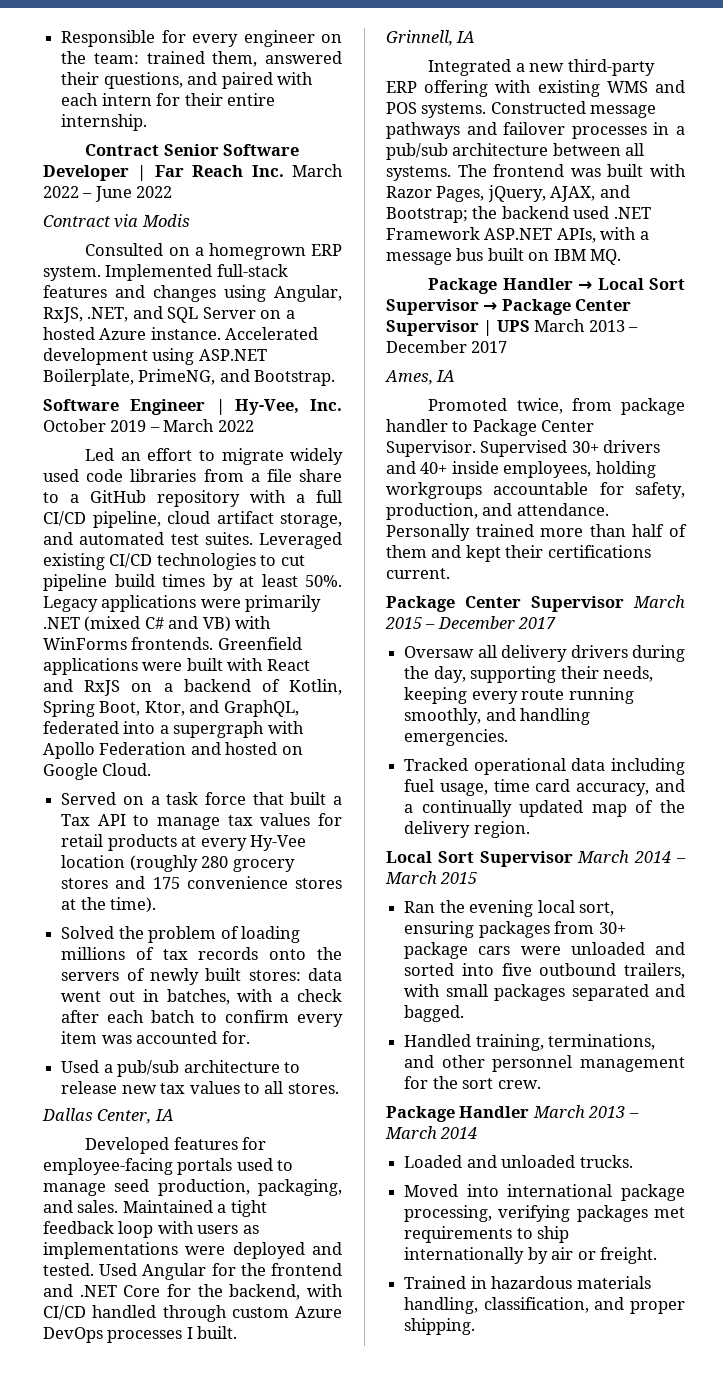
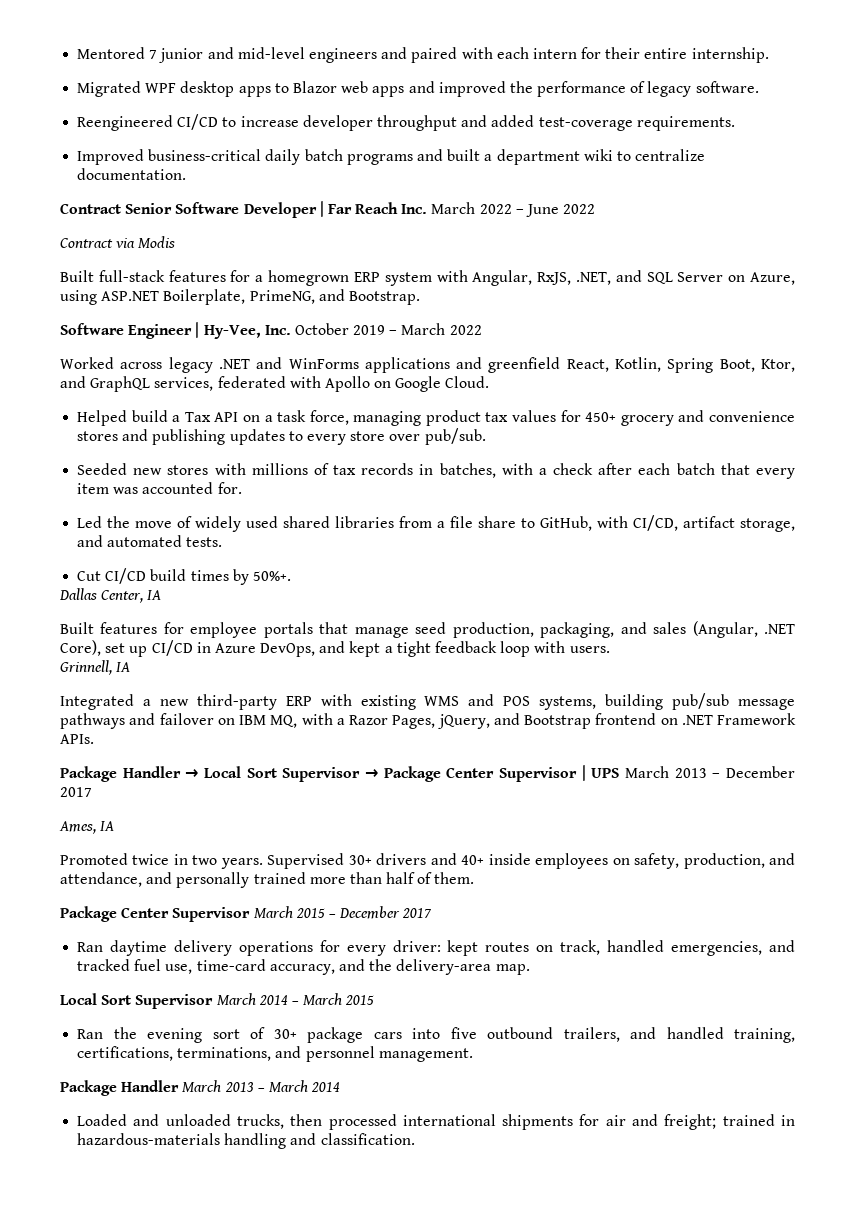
[61,30,343,47] [61,51,342,67] [61,72,183,89] Responsible for every engineer on the team: trained them, answered their questions, -> [77,47,377,63] Mentored 7 junior and mid-level engineers
(148, 122) none -> [77,81,759,97] [77,114,735,131] [77,149,706,165] [77,168,187,180] // Migrated WPF desktop apps to Blazor web apps and improved the performance of legacy software. // Reengineered CI/CD to increase developer throughput and added test-coverage requirements. // Improved business-critical daily batch programs and built a department wiki to centralize documentation.
[85,243,342,260] [43,264,288,281] [43,285,266,302] Consulted on a homegrown ERP system. Implemented full-stack features and changes using -> [60,270,468,286] Built full-stack features for a homegrown ERP system with
[285,310,295,319] [43,327,319,340] [43,348,148,365] a hosted Azure instance. Accelerated development -> [750,272,795,285] Azure,
[85,448,343,465] [43,469,342,482] [43,490,342,507] [43,511,342,528] [43,532,342,549] [43,553,305,570] [43,574,342,591] [43,595,322,612] [43,616,272,632] [43,637,302,650] [43,658,310,675] [43,679,280,696] Led an effort to migrate widely used code libraries from a file share to a GitHub repository with a full CI/CD pipeline, cloud artifact storage, and automated test suites. Leveraged existing CI/CD technologies to cut pipeline build times by at least 50%. Legacy applications were primarily .NET (mixed C# and VB) with WinForms frontends. Greenfield applications were built with React and RxJS on a backend of -> [60,357,609,373] Worked across legacy .NET and WinForms applications and greenfield React,
[223,700,299,717] [43,721,304,738] [43,742,303,759] [43,763,152,780] [61,792,343,805] [61,813,342,830] [61,834,306,851] [61,855,295,872] [61,876,342,889] [61,897,157,913] [61,926,300,943] [61,947,342,960] [61,968,342,985] [61,991,135,1002] GraphQL, federated into a supergraph with Apollo Federation and hosted on Google Cloud. // Served on a task force that built a Tax API to manage tax values for retail products at every Hy-Vee location (roughly 280 grocery stores and 175 convenience stores at the time). // Solved the problem of loading millions of tax records onto the servers of newly built stores: data went out -> [90,376,490,392] [77,410,795,426] [77,428,486,445] [77,463,414,475] GraphQL services, federated with Apollo on Google Cloud. // Helped build a Tax API on a task force, managing product tax values for 450+ grocery and convenience stores and publishing updates to every store over pub/sub. // Seeded new stores with millions of tax records
[201,1010,290,1023] to confirm -> [720,463,750,475] that
[61,1060,300,1077] [61,1081,339,1094] Used a pub/sub architecture to release new tax values to all stores. -> [77,515,795,532] [77,535,223,547] [77,568,291,585] Led the move of widely used shared libraries from a file share to GitHub, with CI/CD, artifact storage, and automated tests. // Cut CI/CD build times by 50%+.
[85,1137,267,1154] [43,1158,294,1175] Developed features for employee-facing portals used to -> [60,622,349,638] Built features for employee portals that
[77,1200,213,1213] sales. Maintained -> [653,621,795,638] [60,640,381,657] sales (Angular, .NET Core), set up CI/CD in Azure DevOps, and kept
[197,1225,259,1234] [43,1242,342,1259] [43,1263,343,1280] [43,1284,343,1300] [43,1305,342,1322] [43,1326,238,1343] users as implementations were deployed and tested. Used Angular for the frontend and .NET Core for the backend, with CI/CD handled through custom Azure DevOps processes I built. -> [569,646,610,653] users.
[424,80,489,97] offering -> (312, 701) none
[421,101,586,118] systems. Constructed -> [539,693,730,710] systems, building pub/sub
[571,122,685,139] [386,143,645,160] [386,164,686,181] [386,185,630,202] [386,206,651,223] [386,227,649,243] [386,248,622,265] processes in a pub/sub architecture between all systems. The frontend was built with Razor Pages, jQuery, AJAX, and Bootstrap; the backend used .NET Framework ASP.NET APIs, with a message bus built on IBM MQ. -> [217,713,796,729] [60,734,94,744] on IBM MQ, with a Razor Pages, jQuery, and Bootstrap frontend on .NET Framework APIs.
[516,398,685,415] [386,419,595,436] [386,440,476,457] twice, from package handler to Package Center Supervisor. -> [132,854,263,869] twice in two years.
[503,461,656,478] [386,482,685,499] [386,503,609,520] [386,524,470,541] employees, holding workgroups accountable for safety, production, and attendance. Personally -> [535,853,795,869] [60,872,250,888] employees on safety, production, and attendance, and personally
[386,545,651,562] [386,568,450,579] them and kept their certifications current. -> [434,872,475,884] them.
[404,645,685,662] [404,666,653,683] [404,687,634,704] [404,708,591,725] [404,729,509,746] [404,758,685,775] [404,779,685,796] [404,800,685,817] [404,821,530,838] Oversaw all delivery drivers during the day, supporting their needs, keeping every route running smoothly, and handling emergencies. // Tracked operational data including fuel usage, time card accuracy, and a continually updated map of the delivery region. -> [77,940,795,956] [77,959,530,975] Ran daytime delivery operations for every driver: kept routes on track, handled emergencies, and tracked fuel use, time-card accuracy, and the delivery-area map.
[537,900,614,916] [404,921,626,938] [404,942,685,959] [404,963,685,979] [404,984,685,1001] [404,1005,465,1022] [404,1034,656,1051] [404,1055,685,1072] [404,1076,541,1089] local sort, ensuring packages from 30+ package cars were unloaded and sorted into five outbound trailers, with small packages separated and bagged. // Handled training, terminations, and other personnel management for the sort crew. -> [212,1027,796,1043] [77,1046,473,1062] sort of 30+ package cars into five outbound trailers, and handled training, certifications, terminations, and personnel management.
[579,1155,633,1168] [404,1184,685,1201] [404,1205,685,1222] [404,1226,570,1243] [404,1247,657,1264] [404,1276,651,1289] [404,1297,685,1314] [404,1318,476,1335] trucks. // Moved into international package processing, verifying packages met requirements to ship internationally by air or freight. // Trained in hazardous materials handling, classification, and proper shipping. -> [236,1114,796,1130] [77,1133,415,1149] trucks, then processed international shipments for air and freight; trained in hazardous-materials handling and classification.

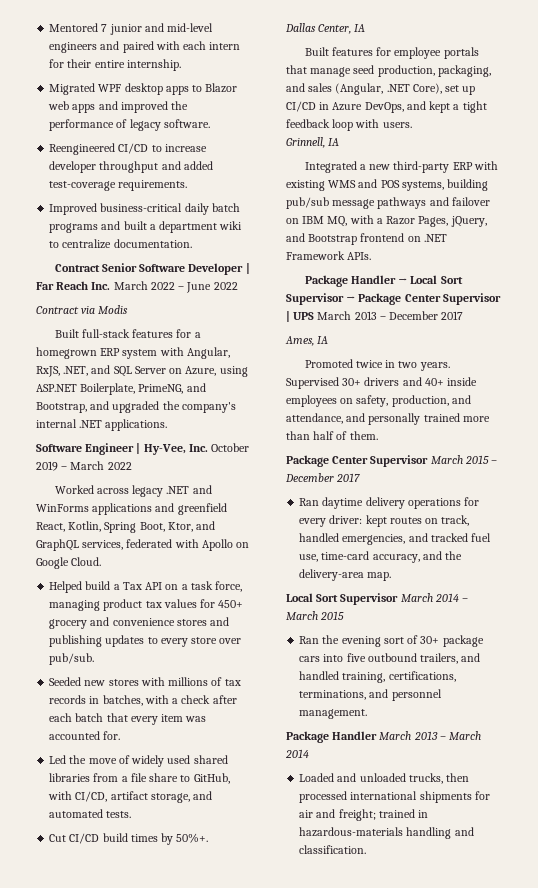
[348,291,420,305] Bootstrap. -> [36,401,236,413] [36,419,168,431] Bootstrap, and upgraded the company's internal .NET applications.

